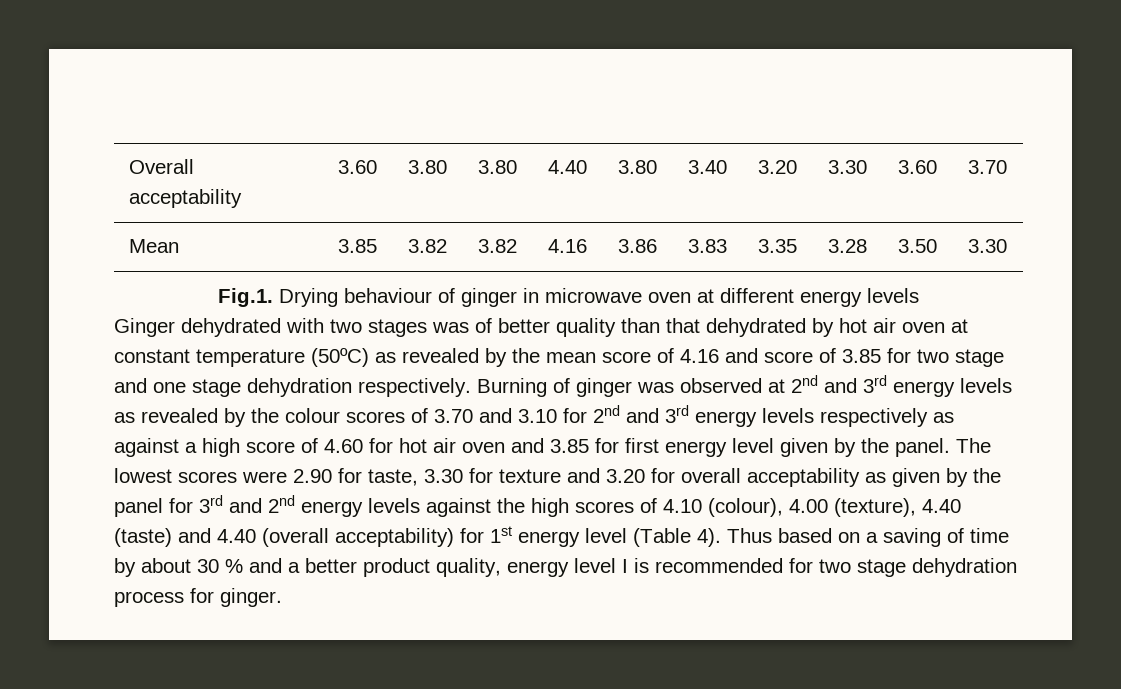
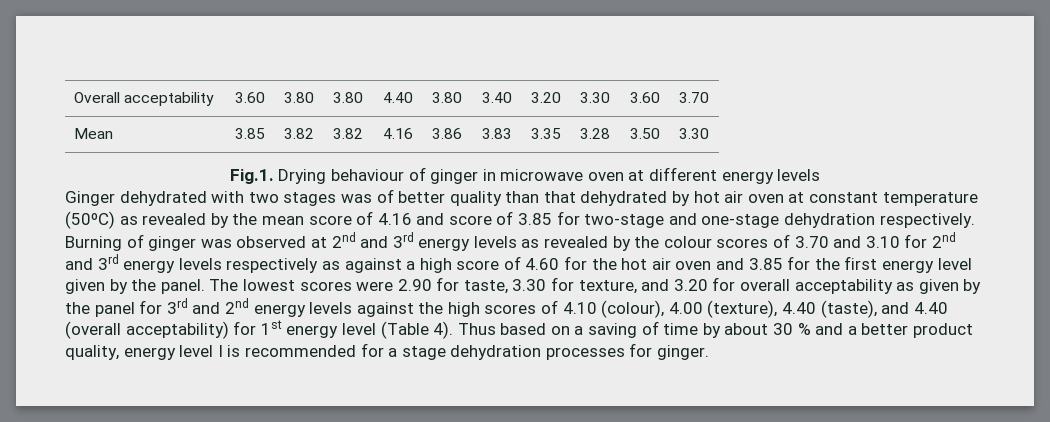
[917,349,1004,367] [114,378,241,397] two stage and one stage -> [584,213,780,228] two-stage and one-stage
(393, 445) none -> [591,258,617,270] the
(619, 445) none -> [814,258,840,270] the
[499,469,561,483] texture -> [578,280,637,294] texture,
[114,528,172,547] (taste) -> [820,300,877,318] (taste),
[819,558,1017,577] [114,591,184,607] two stage dehydration process -> [388,345,625,360] a stage dehydration processes

